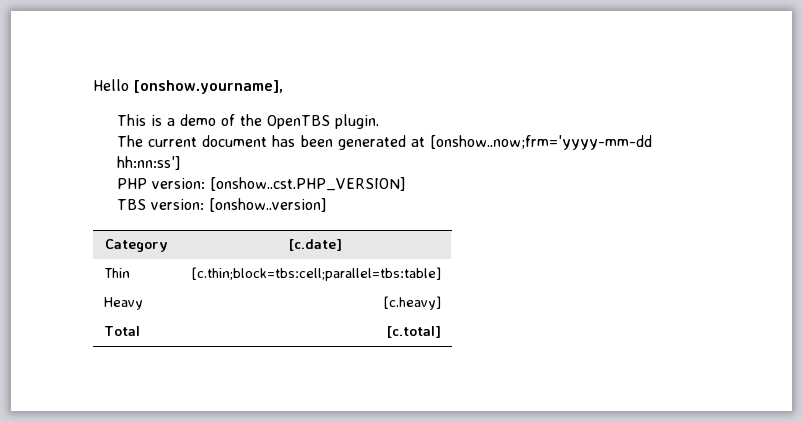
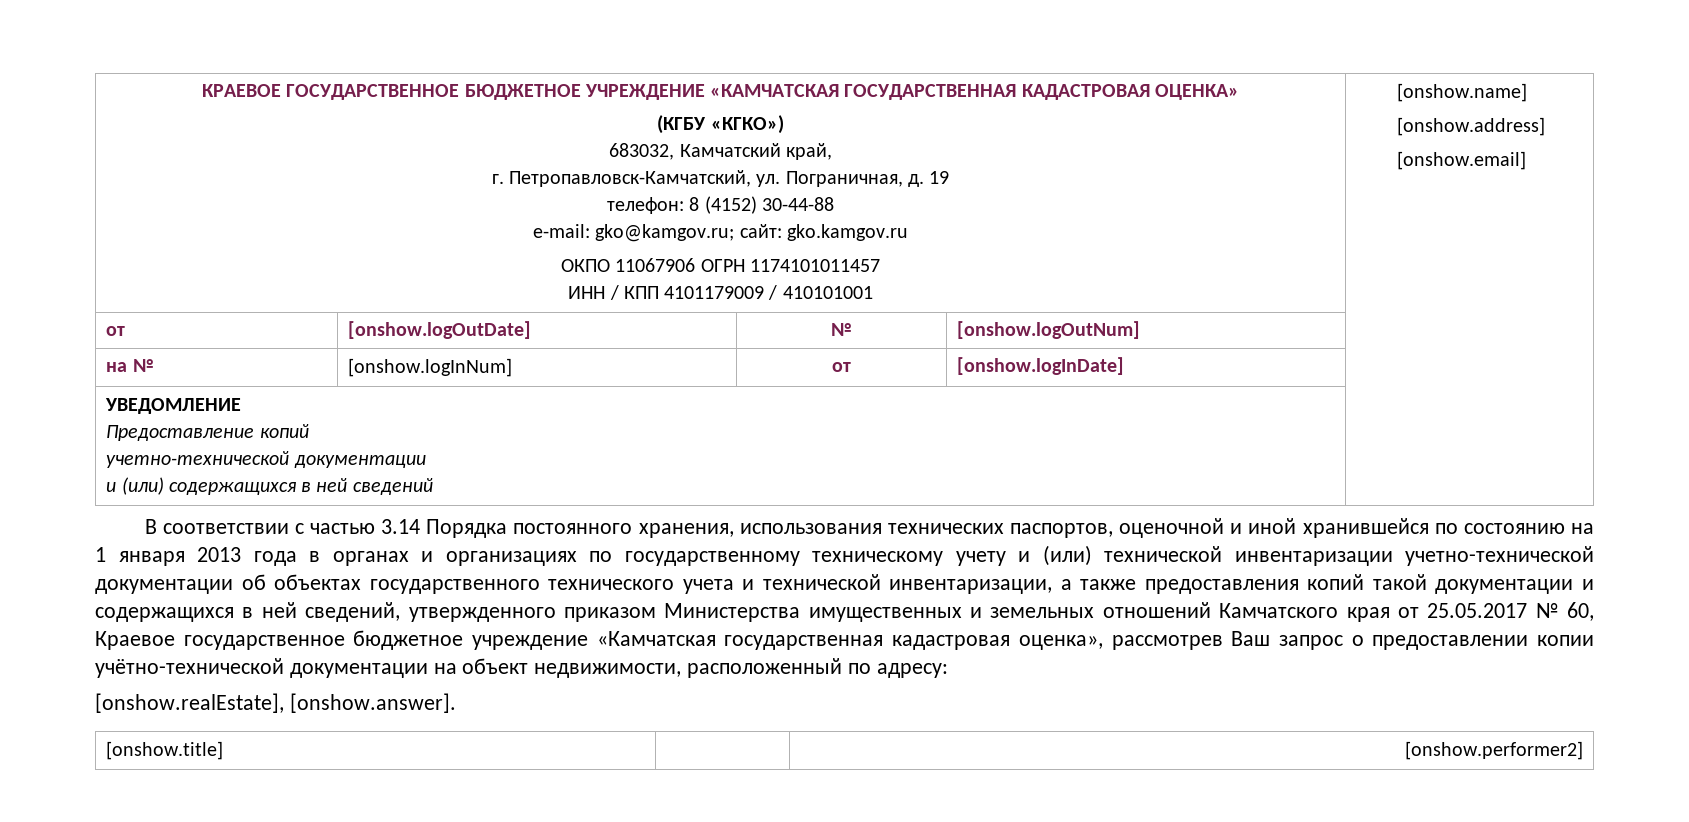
[93,79,283,94] [117,114,380,129] [117,135,653,150] [117,156,182,170] [117,177,407,191] [117,198,328,212] [104,239,168,252] [288,239,342,251] [103,268,130,278] [191,267,442,281] [103,297,143,310] [383,296,442,310] [103,326,140,336] [387,326,442,338] Hello [onshow.yourname], // This is a demo of the OpenTBS plugin. // The current document has been generated at [onshow..now;frm='yyyy-mm-dd hh:nn:ss'] // PHP version: [onshow..cst.PHP_VERSION] // TBS version: [onshow..version] // Category | [c.date] // Thin | [c.thin;block=tbs:cell;parallel=tbs:table] // Heavy | [c.heavy] // Total | [c.total] -> [202,84,1239,100] [657,115,784,134] [609,143,832,160] [491,170,950,187] [607,196,834,214] [533,224,908,242] [561,258,880,272] [568,285,873,300] [1396,83,1527,102] [1396,117,1545,136] [1396,151,1526,170] [106,326,126,336] [348,321,532,339] [831,323,852,336] [957,321,1141,339] [106,359,154,372] [348,358,513,377] [832,362,851,372] [957,357,1125,375] [105,398,242,414] [106,424,309,441] [106,451,426,468] [106,477,433,495] [144,518,1594,538] [95,545,1594,566] [95,574,1594,594] [95,602,1594,622] [95,630,1594,650] [95,658,948,678] [95,693,456,713] [106,741,224,760] [1404,741,1583,760] КРАЕВОЕ ГОСУДАРСТВЕННОЕ БЮДЖЕТНОЕ УЧРЕЖДЕНИЕ «КАМЧАТСКАЯ ГОСУДАРСТВЕННАЯ КАДАСТРОВАЯ ОЦЕНКА» // (КГБУ «КГКО») // 683032, Камчатский край, // г. Петропавловск-Камчатский, ул. Пограничная, д. 19 // телефон: 8 (4152) 30-44-88 // e-mail: gko@kamgov.ru; сайт: gko.kamgov.ru // ОКПО 11067906 ОГРН 1174101011457 // ИНН / КПП 4101179009 / 410101001 | [onshow.name] // [onshow.address] // [onshow.email] // от | [onshow.logOutDate] | № | [onshow.logOutNum] | // на № | [onshow.logInNum] | от | [onshow.logInDate] | // УВЕДОМЛЕНИЕ // Предоставление копий // учетно-технической документации // и (или) содержащихся в ней сведений | // В соответствии с частью 3.14 Порядка постоянного хранения, использования технических паспортов, оценочной и иной хранившейся по состоянию на 1 января 2013 года в органах и организациях по государственному техническому учету и (или) технической инвентаризации учетно-технической документации об объектах государственного технического учета и технической инвентаризации, а также предоставления копий такой документации и содержащихся в ней сведений, утвержденного приказом Министерства имущественных и земельных отношений Камчатского края от 25.05.2017 № 60, Краевое государственное бюджетное учреждение «Камчатская государственная кадастровая оценка», рассмотрев Ваш запрос о предоставлении копии учётно-технической документации на объект недвижимости, расположенный по адресу: // [onshow.realEstate], [onshow.answer]. // [onshow.title] | | [onshow.performer2]

